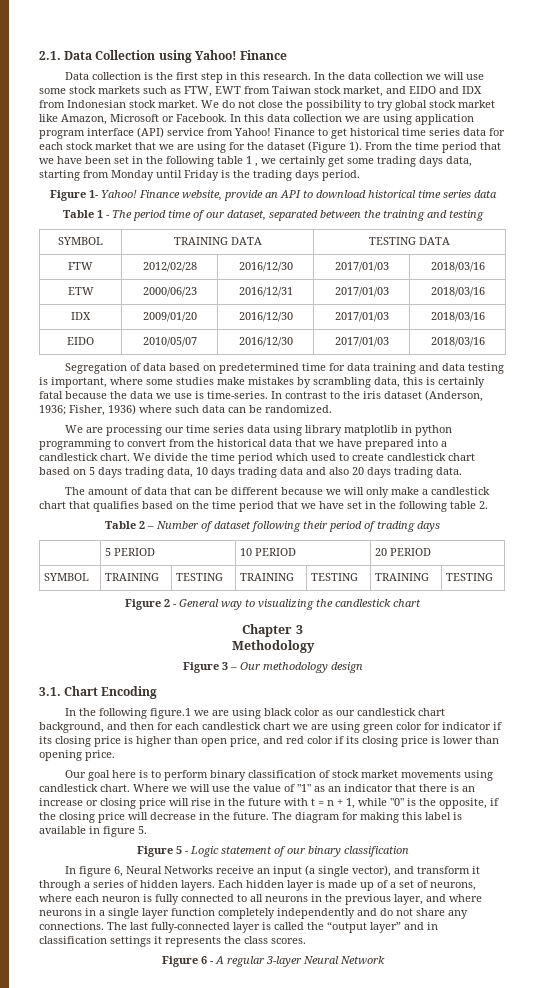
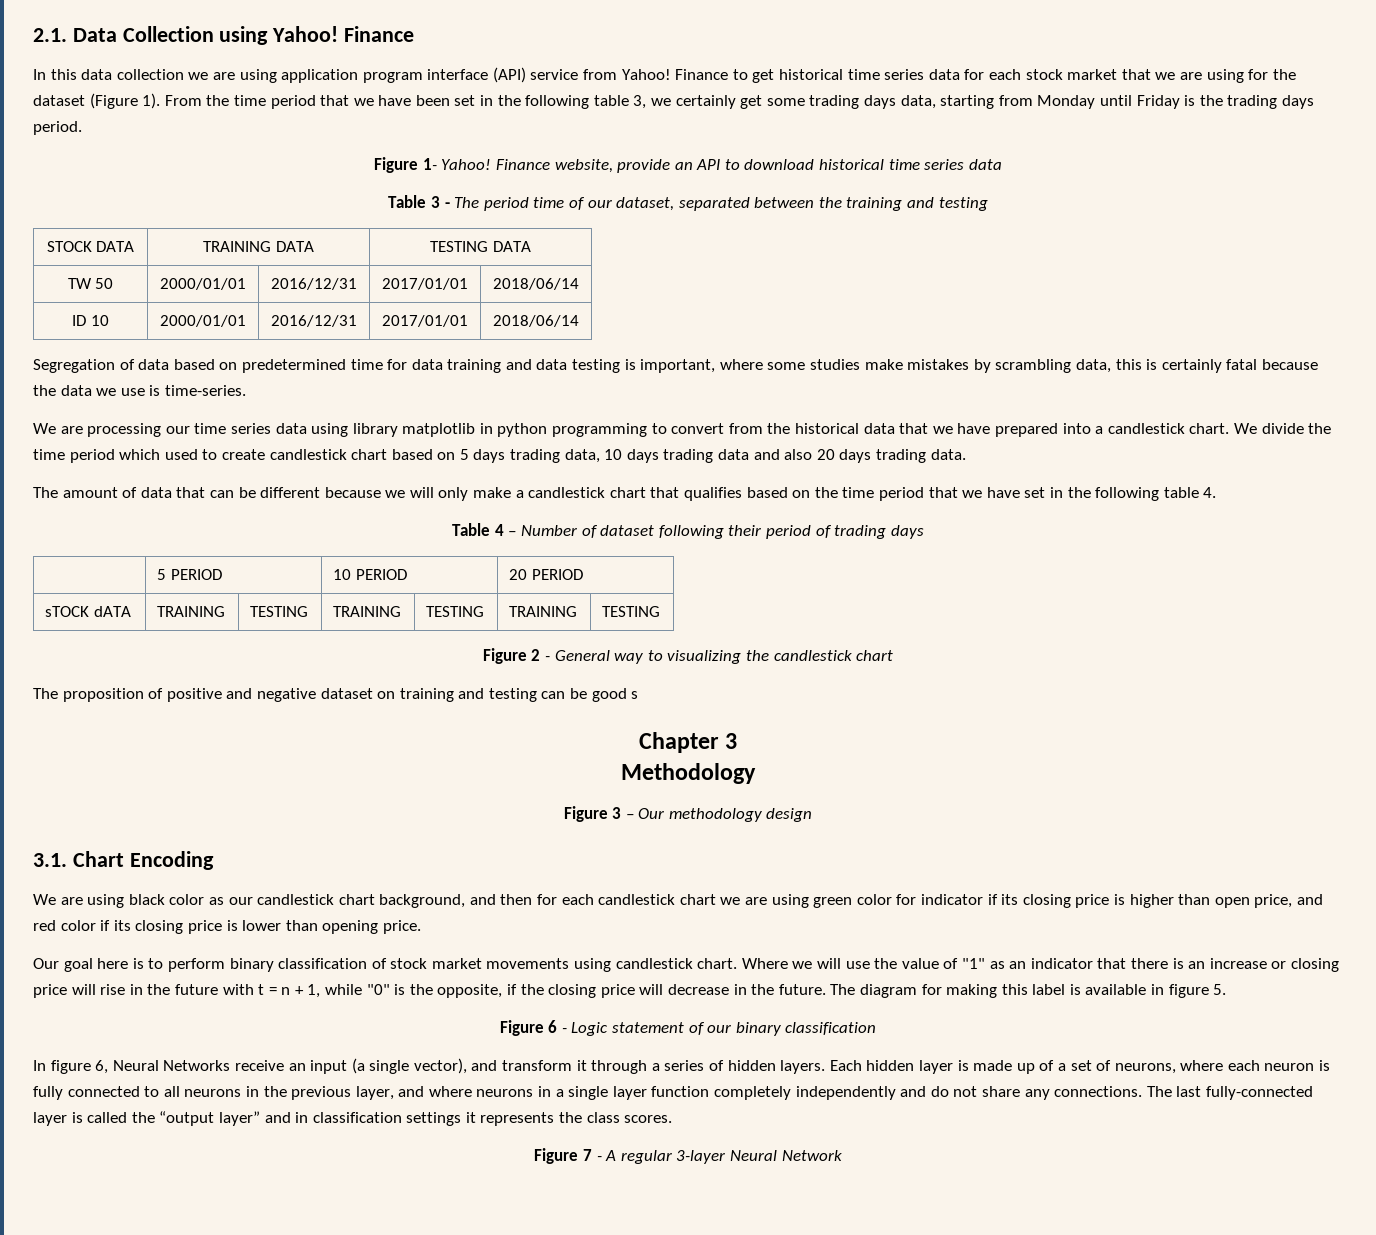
[65,72,485,83] [39,86,482,97] [39,100,495,111] [39,114,227,125] Data collection is the first step in this research. In the data collection we will use some stock markets such as FTW, EWT from Taiwan stock market, and EIDO and IDX from Indonesian stock market. We do not close the possibility to try global stock market like Amazon, Microsoft or Facebook. -> (415, 34) none
[246,156,258,167] 1 , -> [633,95,647,109] 3,
[96,210,103,218] 1 -> [430,196,440,208] 3
[58,237,103,245] SYMBOL -> [46,241,135,252] STOCK DATA
[68,262,93,270] [142,262,197,272] [238,262,293,272] [334,262,389,272] [430,262,485,272] [67,287,94,295] [142,287,197,297] [238,287,293,297] [334,287,389,297] [430,287,485,297] [71,312,91,320] [142,312,197,322] [238,312,293,322] [334,312,389,322] [430,312,485,322] [67,337,94,345] [142,337,197,347] [238,337,293,347] [334,337,389,347] [430,337,485,347] FTW | 2012/02/28 | 2016/12/30 | 2017/01/03 | 2018/03/16 // ETW | 2000/06/23 | 2016/12/31 | 2017/01/03 | 2018/03/16 // IDX | 2009/01/20 | 2016/12/30 | 2017/01/03 | 2018/03/16 // EIDO | 2010/05/07 | 2016/12/30 | 2017/01/03 | 2018/03/16 -> [67,278,114,289] [160,278,246,290] [271,278,357,290] [382,278,468,290] [493,278,579,290] [72,315,109,326] [160,315,246,327] [271,315,357,327] [382,315,468,327] [493,315,579,327] TW 50 | 2000/01/01 | 2016/12/31 | 2017/01/01 | 2018/06/14 // ID 10 | 2000/01/01 | 2016/12/31 | 2017/01/01 | 2018/06/14
[271,390,483,402] [39,404,332,416] In contrast to the iris dataset (Anderson, 1936; Fisher, 1936) where such data can be randomized. -> (246, 390) none
[479,501,488,509] [105,521,145,529] 2. // Table 2 -> [1203,487,1217,498] [452,523,504,536] 4. // Table 4
[44,573,90,581] SYMBOL -> [45,606,131,617] sTOCK dATA
(421, 603) none -> [33,688,639,702] // The proposition of positive and negative dataset on training and testing can be good s
[65,708,210,719] In the following figure.1 we -> [33,894,56,905] We
[175,846,182,854] 5 -> [548,1020,558,1033] 6
[200,956,207,964] 6 -> [583,1149,593,1161] 7

